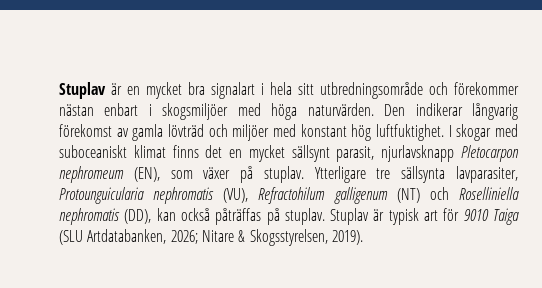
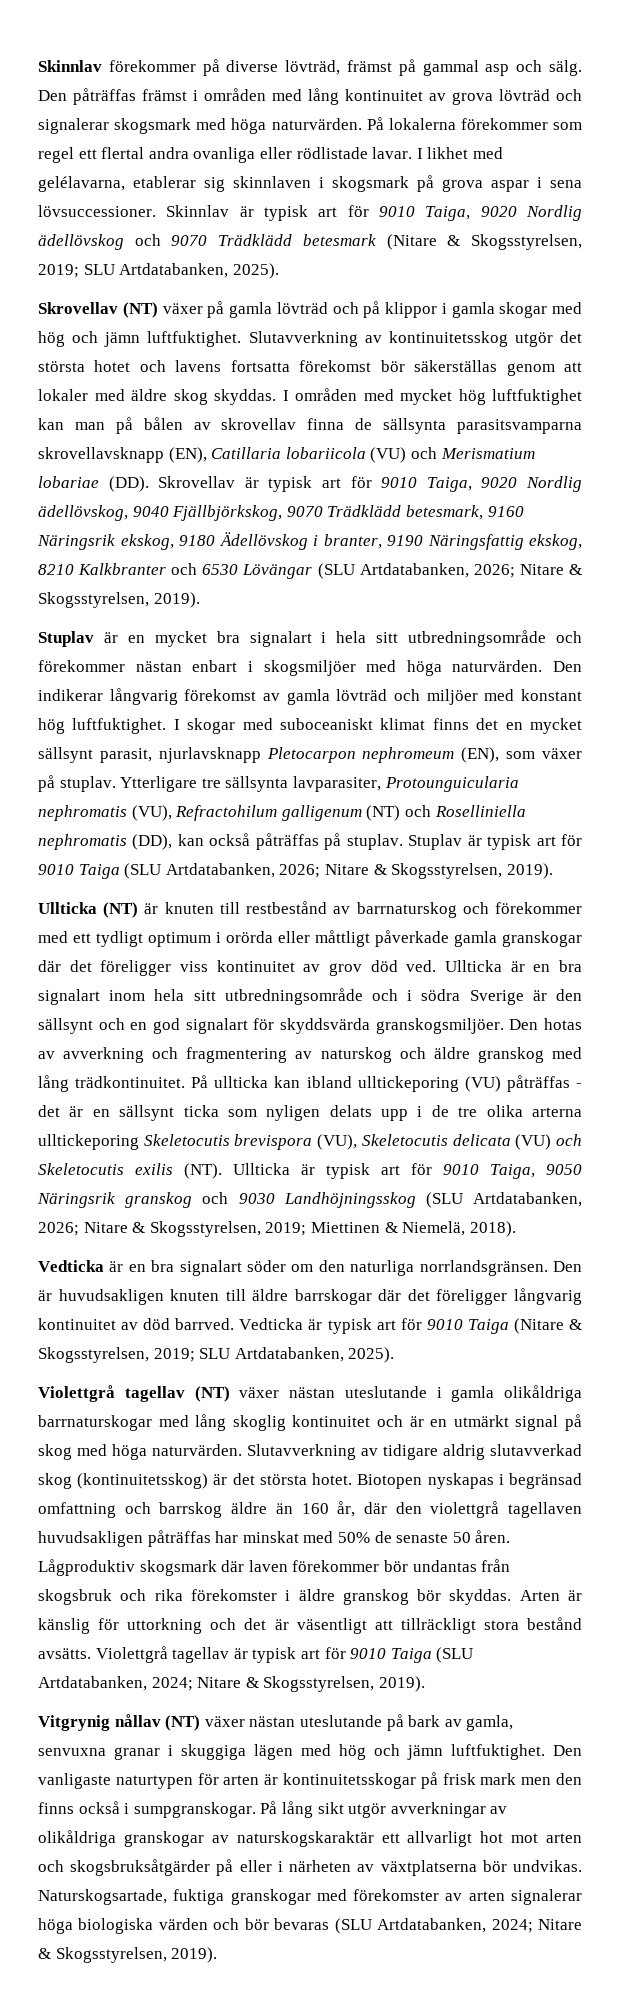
(59, 90) none -> [38,59,583,76] [38,88,582,105] [38,117,582,134] [38,147,503,163] [38,175,582,192] [38,205,582,221] [38,234,582,250] [38,263,279,279] [38,301,582,318] [38,331,582,347] [38,360,583,376] [38,388,582,405] [38,417,583,434] [38,447,535,463] [38,476,583,492] [38,505,524,521] [37,532,582,550] [38,563,582,579] [38,592,200,608] Skinnlav förekommer på diverse lövträd, främst på gammal asp och sälg. Den påträffas främst i områden med lång kontinuitet av grova lövträd och signalerar skogsmark med höga naturvärden. På lokalerna förekommer som regel ett flertal andra ovanliga eller rödlistade lavar. I likhet med gelélavarna, etablerar sig skinnlaven i skogsmark på grova aspar i sena lövsuccessioner. Skinnlav är typisk art för 9010 Taiga, 9020 Nordlig ädellövskog och 9070 Trädklädd betesmark (Nitare & Skogsstyrelsen, 2019; SLU Artdatabanken, 2025). // Skrovellav (NT) växer på gamla lövträd och på klippor i gamla skogar med hög och jämn luftfuktighet. Slutavverkning av kontinuitetsskog utgör det största hotet och lavens fortsatta förekomst bör säkerställas genom att lokaler med äldre skog skyddas. I områden med mycket hög luftfuktighet kan man på bålen av skrovellav finna de sällsynta parasitsvamparna skrovellavsknapp (EN), Catillaria lobariicola (VU) och Merismatium lobariae (DD). Skrovellav är typisk art för 9010 Taiga, 9020 Nordlig ädellövskog, 9040 Fjällbjörkskog, 9070 Trädklädd betesmark, 9160 Näringsrik ekskog, 9180 Ädellövskog i branter, 9190 Näringsfattig ekskog, 8210 Kalkbranter och 6530 Lövängar (SLU Artdatabanken, 2026; Nitare & Skogsstyrelsen, 2019). //
(363, 237) none -> [38,901,582,918] [38,930,582,947] [38,960,583,976] [38,988,582,1005] [38,1018,582,1034] [38,1047,582,1063] [38,1075,582,1092] [38,1105,582,1121] [38,1134,582,1150] [38,1163,582,1179] [37,1192,582,1208] [38,1221,516,1237] [38,1260,582,1276] [38,1288,582,1305] [38,1318,582,1334] [38,1347,395,1363] [38,1385,582,1402] [38,1414,583,1431] [38,1444,582,1460] [38,1473,582,1489] [38,1501,582,1518] [38,1530,511,1547] [38,1559,511,1576] [38,1589,582,1605] [38,1617,582,1634] [38,1646,474,1663] [38,1676,425,1692] [38,1714,514,1731] [38,1744,582,1760] [38,1772,582,1789] [38,1801,508,1818] [38,1830,582,1847] [38,1859,582,1876] [38,1889,582,1905] [38,1918,582,1934] [38,1947,218,1963] // Ullticka (NT) är knuten till restbestånd av barrnaturskog och förekommer med ett tydligt optimum i orörda eller måttligt påverkade gamla granskogar där det föreligger viss kontinuitet av grov död ved. Ullticka är en bra signalart inom hela sitt utbredningsområde och i södra Sverige är den sällsynt och en god signalart för skyddsvärda granskogsmiljöer. Den hotas av avverkning och fragmentering av naturskog och äldre granskog med lång trädkontinuitet. På ullticka kan ibland ulltickeporing (VU) påträffas - det är en sällsynt ticka som nyligen delats upp i de tre olika arterna ulltickeporing Skeletocutis brevispora (VU), Skeletocutis delicata (VU) och Skeletocutis exilis (NT). Ullticka är typisk art för 9010 Taiga, 9050 Näringsrik granskog och 9030 Landhöjningsskog (SLU Artdatabanken, 2026; Nitare & Skogsstyrelsen, 2019; Miettinen & Niemelä, 2018). // Vedticka är en bra signalart söder om den naturliga norrlandsgränsen. Den är huvudsakligen knuten till äldre barrskogar där det föreligger långvarig kontinuitet av död barrved. Vedticka är typisk art för 9010 Taiga (Nitare & Skogsstyrelsen, 2019; SLU Artdatabanken, 2025). // Violettgrå tagellav (NT) växer nästan uteslutande i gamla olikåldriga barrnaturskogar med lång skoglig kontinuitet och är en utmärkt signal på skog med höga naturvärden. Slutavverkning av tidigare aldrig slutavverkad skog (kontinuitetsskog) är det största hotet. Biotopen nyskapas i begränsad omfattning och barrskog äldre än 160 år, där den violettgrå tagellaven huvudsakligen påträffas har minskat med 50% de senaste 50 åren. Lågproduktiv skogsmark där laven förekommer bör undantas från skogsbruk och rika förekomster i äldre granskog bör skyddas. Arten är känslig för uttorkning och det är väsentligt att tillräckligt stora bestånd avsätts. Violettgrå tagellav är typisk art för 9010 Taiga (SLU Artdatabanken, 2024; Nitare & Skogsstyrelsen, 2019). // Vitgrynig nållav (NT) växer nästan uteslutande på bark av gamla, senvuxna granar i skuggiga lägen med hög och jämn luftfuktighet. Den vanligaste naturtypen för arten är kontinuitetsskogar på frisk mark men den finns också i sumpgranskogar. På lång sikt utgör avverkningar av olikåldriga granskogar av naturskogskaraktär ett allvarligt hot mot arten och skogsbruksåtgärder på eller i närheten av växtplatserna bör undvikas. Naturskogsartade, fuktiga granskogar med förekomster av arten signalerar höga biologiska värden och bör bevaras (SLU Artdatabanken, 2024; Nitare & Skogsstyrelsen, 2019).

